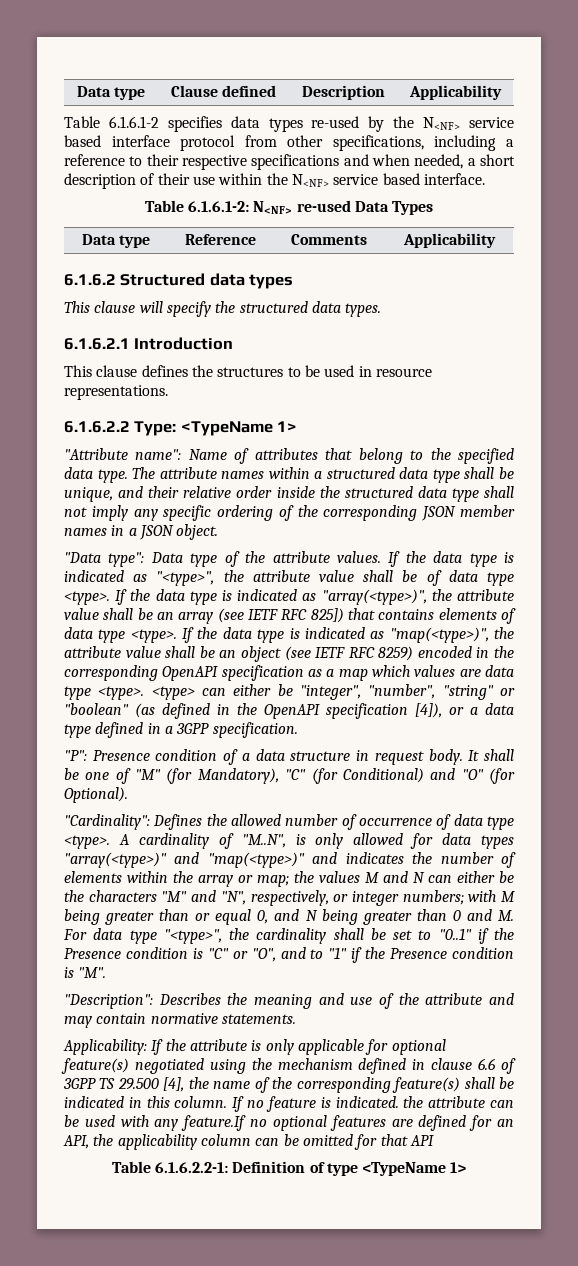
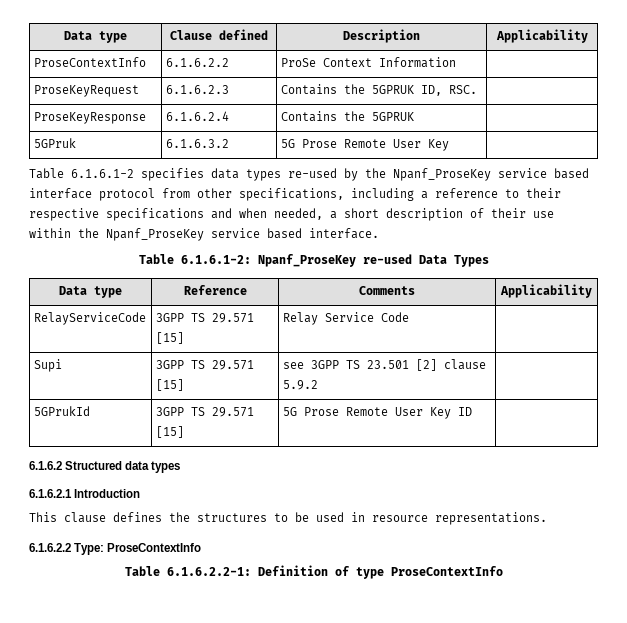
(502, 92) none -> [33,57,146,67] [165,58,229,67] [280,57,456,68] [33,85,139,97] [165,85,229,94] [280,84,477,96] [33,112,146,124] [165,111,229,121] [280,111,414,122] [33,138,76,148] [165,139,229,148] [280,139,449,151] // ProseContextInfo | 6.1.6.2.2 | ProSe Context Information | // ProseKeyRequest | 6.1.6.2.3 | Contains the 5GPRUK ID, RSC. | // ProseKeyResponse | 6.1.6.2.4 | Contains the 5GPRUK | // 5GPruk | 6.1.6.3.2 | 5G Prose Remote User Key |
[423,117,461,130] N<NF> -> [393,168,491,181] Npanf_ProseKey
[291,174,329,187] N<NF> -> [106,228,204,241] Npanf_ProseKey
[253,201,293,214] N<NF> -> [257,254,356,267] Npanf_ProseKey
[64,273,294,289] [64,301,382,317] // 6.1.6.2 Structured data types // This clause will specify the structured data types. -> [33,312,146,325] [155,313,254,323] [155,332,184,344] [282,312,409,325] [33,359,62,372] [155,360,254,370] [155,379,184,391] [282,359,486,371] [282,380,318,390] [33,406,90,416] [155,407,254,417] [155,426,184,438] [282,407,472,419] [29,461,181,473] // RelayServiceCode | 3GPP TS 29.571 [15] | Relay Service Code | // Supi | 3GPP TS 29.571 [15] | see 3GPP TS 23.501 [2] clause 5.9.2 | // 5GPrukId | 3GPP TS 29.571 [15] | 5G Prose Remote User Key ID | // 6.1.6.2 Structured data types
[180,421,298,436] [64,448,514,464] [64,467,515,483] [64,486,514,502] [64,505,515,521] [64,524,219,540] [64,551,514,567] [64,570,514,586] [64,589,514,605] [64,608,516,624] [64,627,515,643] [64,646,514,662] [64,665,514,681] [64,684,515,700] [64,703,514,719] [64,722,298,738] [64,749,515,765] [64,768,515,784] [64,787,128,803] [64,814,514,830] [64,833,514,849] [64,852,516,868] [64,871,514,887] [64,890,515,906] [64,909,514,925] [63,928,514,944] [64,947,514,963] [64,967,107,978] [64,993,514,1009] [64,1013,296,1028] [63,1039,446,1055] [61,1058,517,1074] [63,1077,514,1093] [64,1096,514,1112] [64,1115,514,1131] [63,1134,434,1150] <TypeName 1> // "Attribute name": Name of attributes that belong to the specified data type. The attribute names within a structured data type shall be unique, and their relative order inside the structured data type shall not imply any specific ordering of the corresponding JSON member names in a JSON object. // "Data type": Data type of the attribute values. If the data type is indicated as "<type>", the attribute value shall be of data type <type>. If the data type is indicated as "array(<type>)", the attribute value shall be an array (see IETF RFC 825]) that contains elements of data type <type>. If the data type is indicated as "map(<type>)", the attribute value shall be an object (see IETF RFC 8259) encoded in the corresponding OpenAPI specification as a map which values are data type <type>. <type> can either be "integer", "number", "string" or "boolean" (as defined in the OpenAPI specification [4]), or a data type defined in a 3GPP specification. // "P": Presence condition of a data structure in request body. It shall be one of "M" (for Mandatory), "C" (for Conditional) and "O" (for Optional). // "Cardinality": Defines the allowed number of occurrence of data type <type>. A cardinality of "M..N", is only allowed for data types "array(<type>)" and "map(<type>)" and indicates the number of elements within the array or map; the values M and N can either be the characters "M" and "N", respectively, or integer numbers; with M being greater than or equal 0, and N being greater than 0 and M. For data type "<type>", the cardinality shall be set to "0..1" if the Presence condition is "C" or "O", and to "1" if the Presence condition is "M". // "Description": Describes the meaning and use of the attribute and may contain normative statements. // Applicability: If the attribute is only applicable for optional feature(s) negotiated using the mechanism defined in clause 6.6 of 3GPP TS 29.500 [4], the name of the corresponding feature(s) shall be indicated in this column. If no feature is indicated. the attribute can be used with any feature.If no optional features are defined for an API, the applicability column can be omitted for that API -> [107,543,202,552] ProseContextInfo
[362,1162,467,1176] <TypeName 1> -> [390,566,503,576] ProseContextInfo

